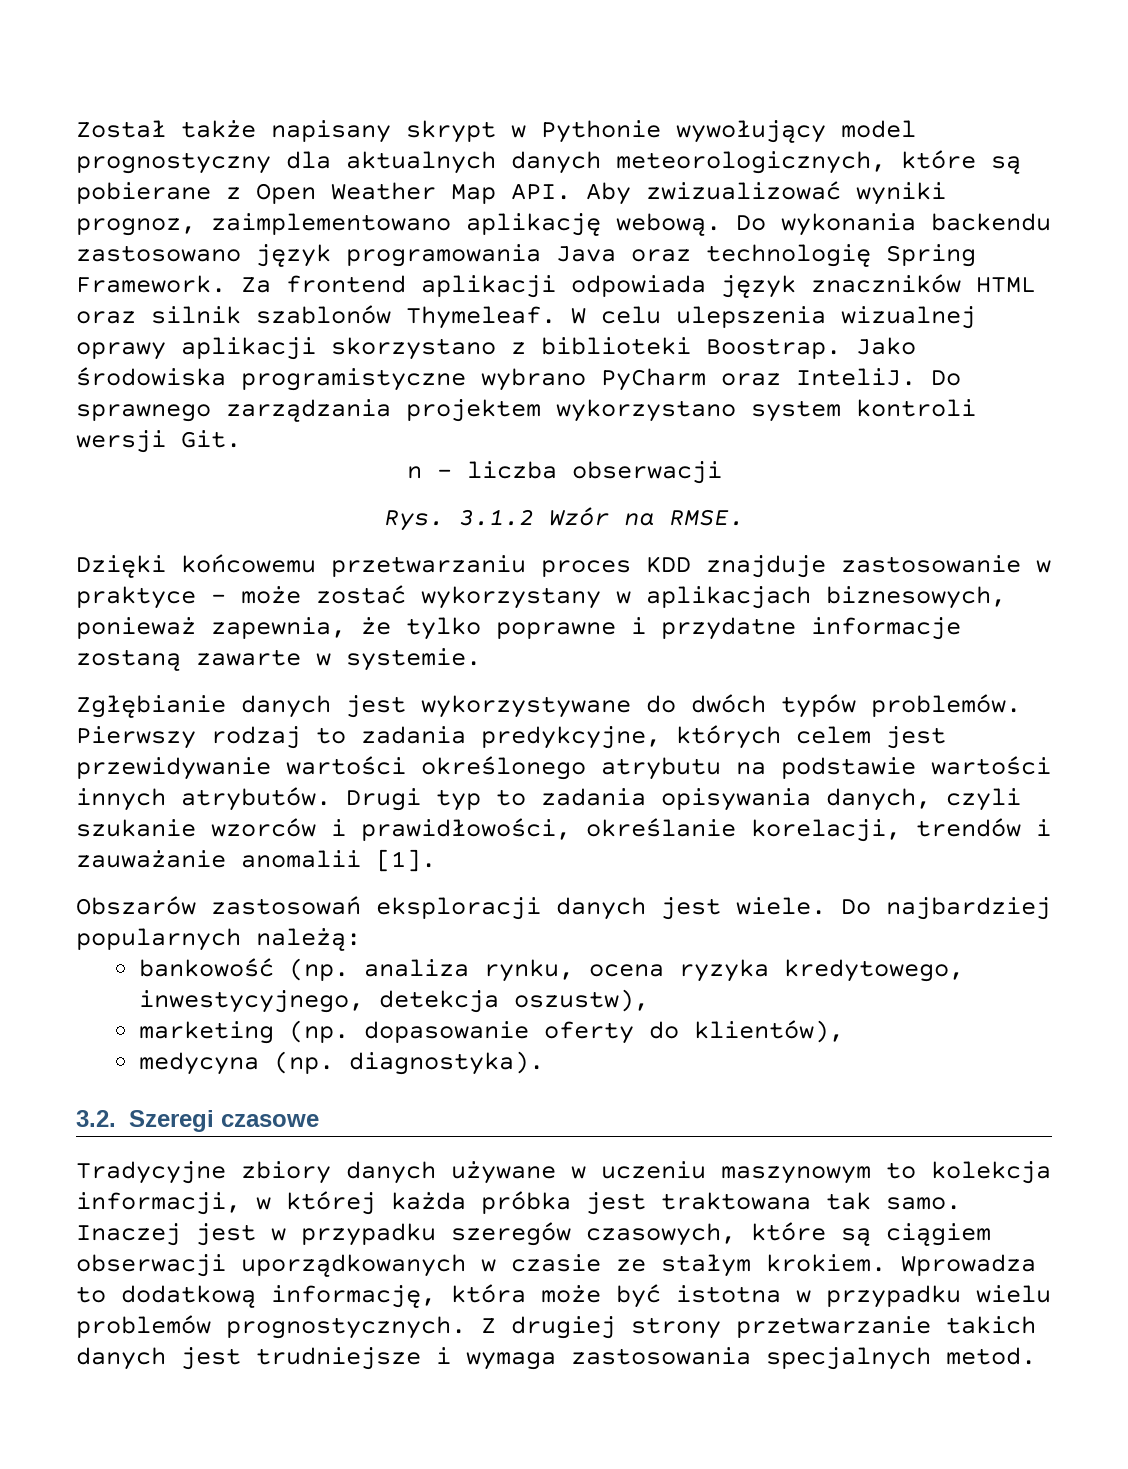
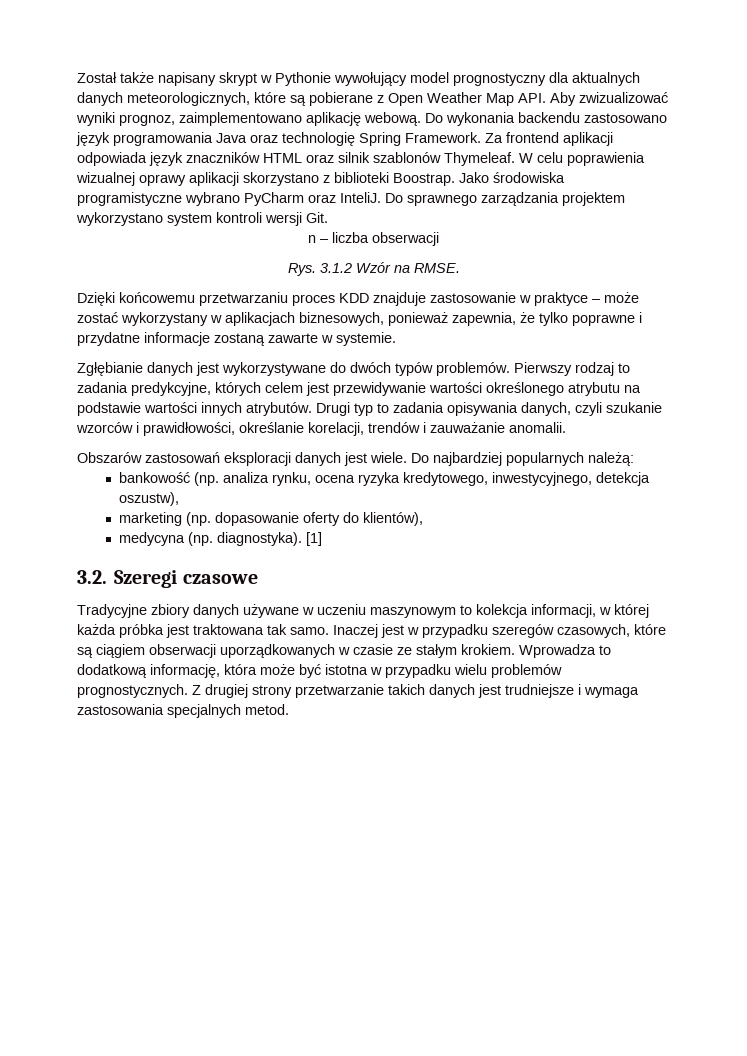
[676,306,826,328] ulepszenia -> [567,152,645,166] poprawienia
[241,849,436,872] anomalii [1]. -> [509,422,566,433] anomalii.
(545, 1063) none -> [306,532,323,546] [1]

